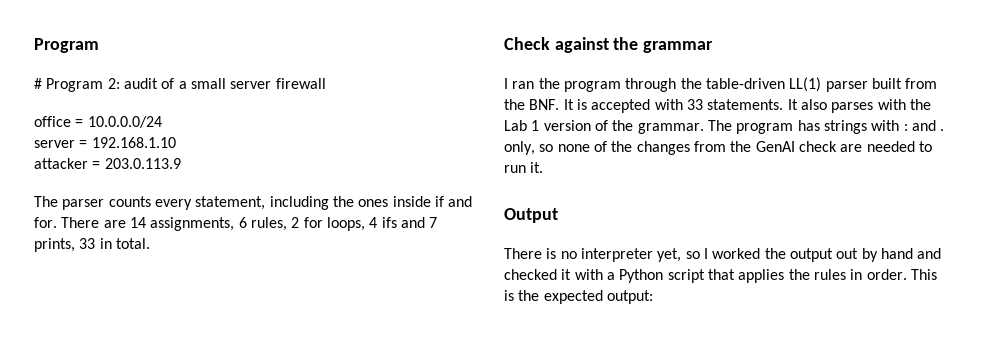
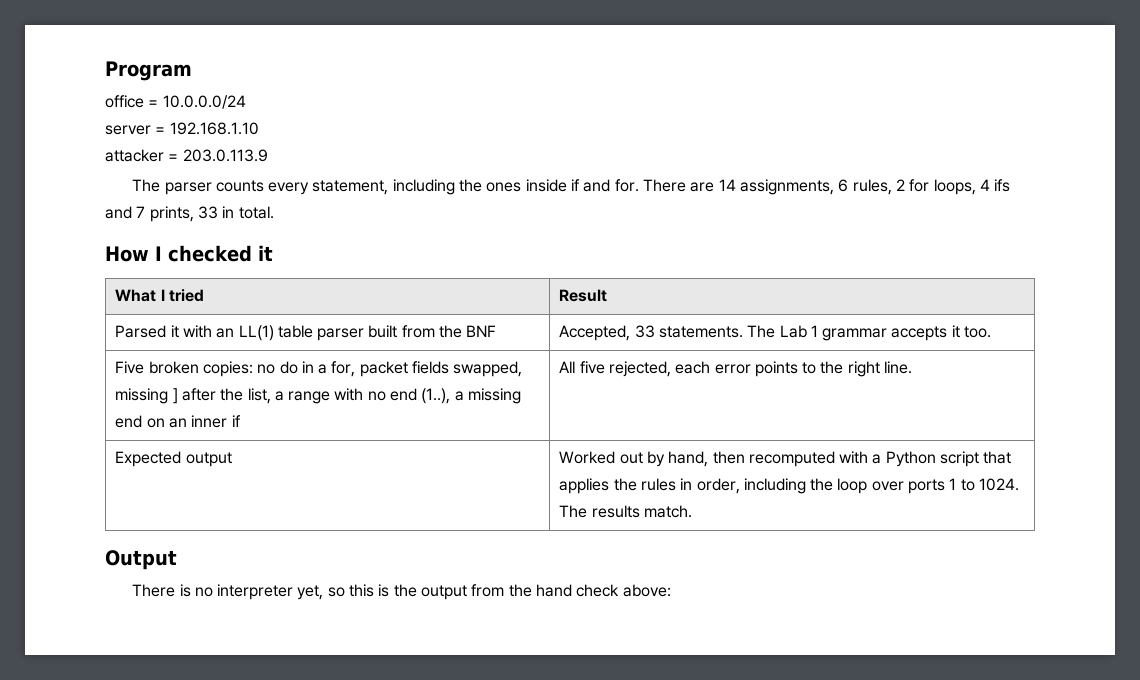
[34,38,99,53] [34,78,326,92] Program // # Program 2: audit of a small server firewall -> [105,61,192,81] Program
[504,37,714,53] [504,77,938,92] [504,99,931,113] [504,120,945,134] [504,141,932,155] [504,162,544,173] Check against the grammar // I ran the program through the table-driven LL(1) parser built from the BNF. It is accepted with 33 statements. It also parses with the Lab 1 version of the grammar. The program has strings with : and . only, so none of the changes from the GenAI check are needed to run it. -> [105,245,273,262] [115,289,204,302] [559,289,608,302] [115,325,497,341] [559,325,992,341] [115,361,523,377] [115,388,522,404] [115,415,241,428] [559,361,913,377] [115,451,232,467] [559,451,1012,467] [559,478,1020,494] [559,505,692,518] How I checked it // What I tried | Result // Parsed it with an LL(1) table parser built from the BNF | Accepted, 33 statements. The Lab 1 grammar accepts it too. // Five broken copies: no do in a for, packet fields swapped, missing ] after the list, a range with no end (1..), a missing end on an inner if | All five rejected, each error points to the right line. // Expected output | Worked out by hand, then recomputed with a Python script that applies the rules in order, including the loop over ports 1 to 1024. The results match.
[703,248,942,262] [504,269,937,283] [504,290,653,304] I worked the output out by hand and checked it with a Python script that applies the rules in order. This is the expected output: -> [349,584,671,600] this is the output from the hand check above:

